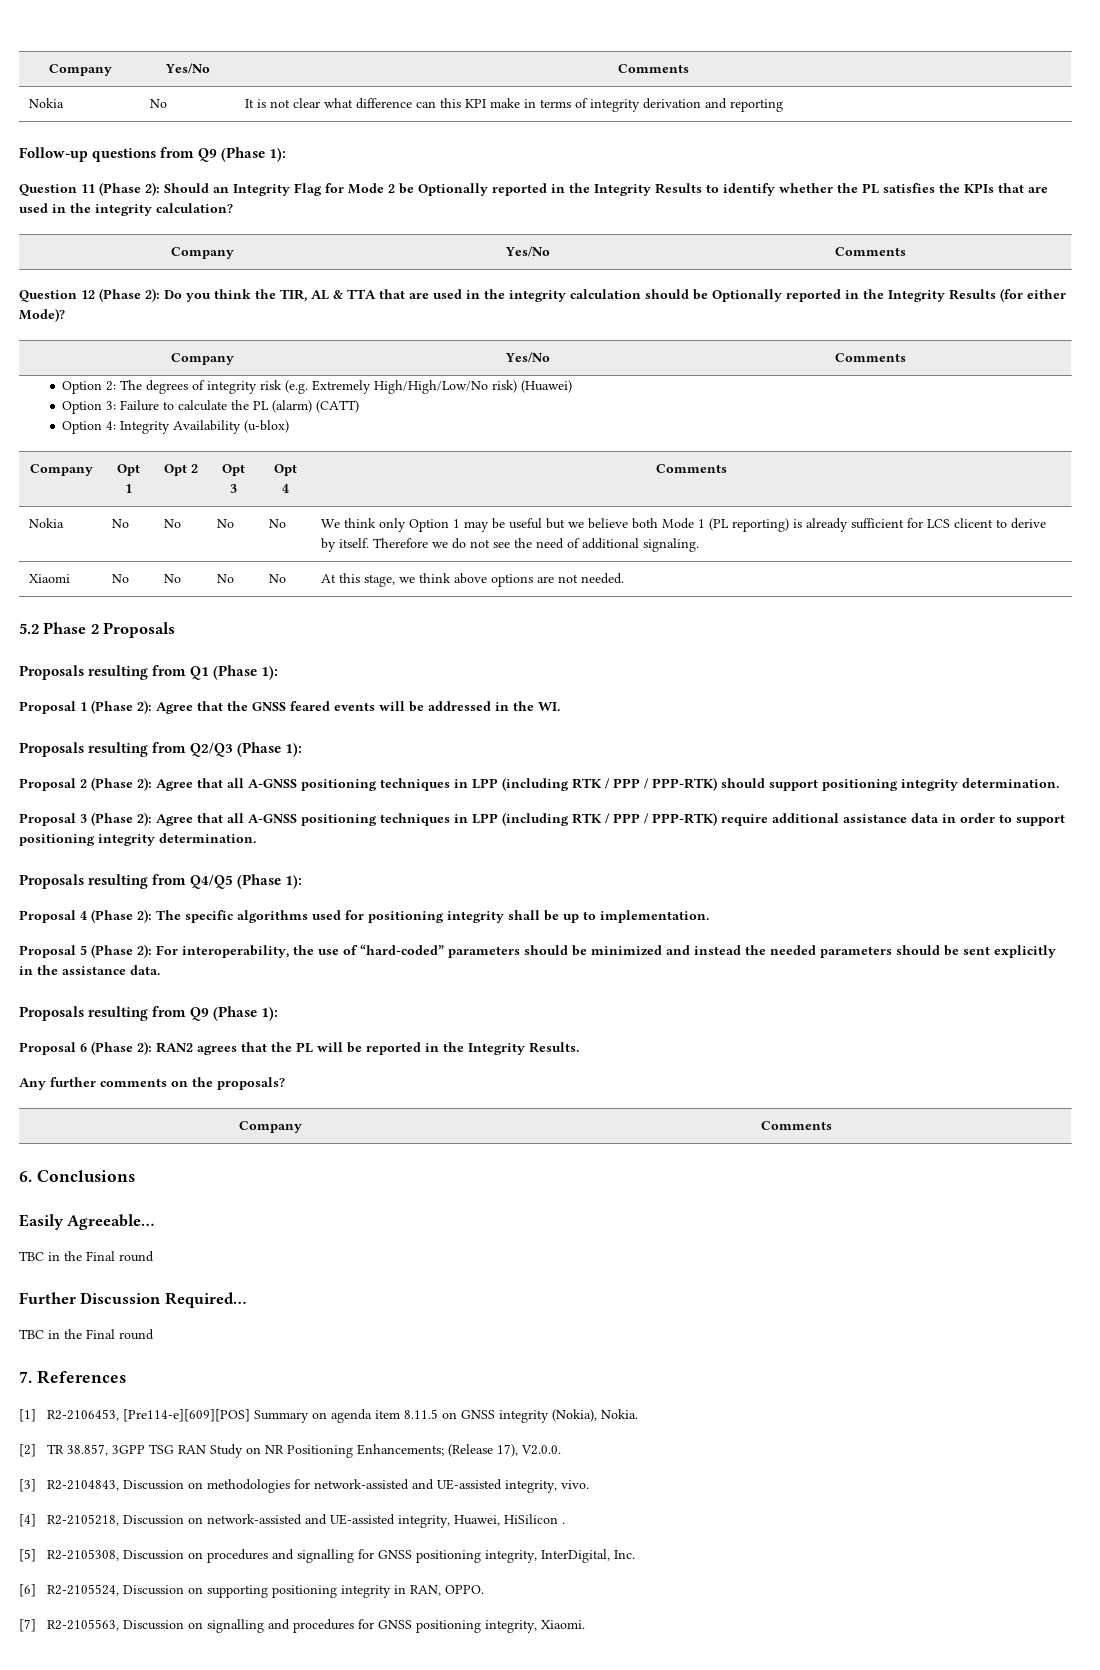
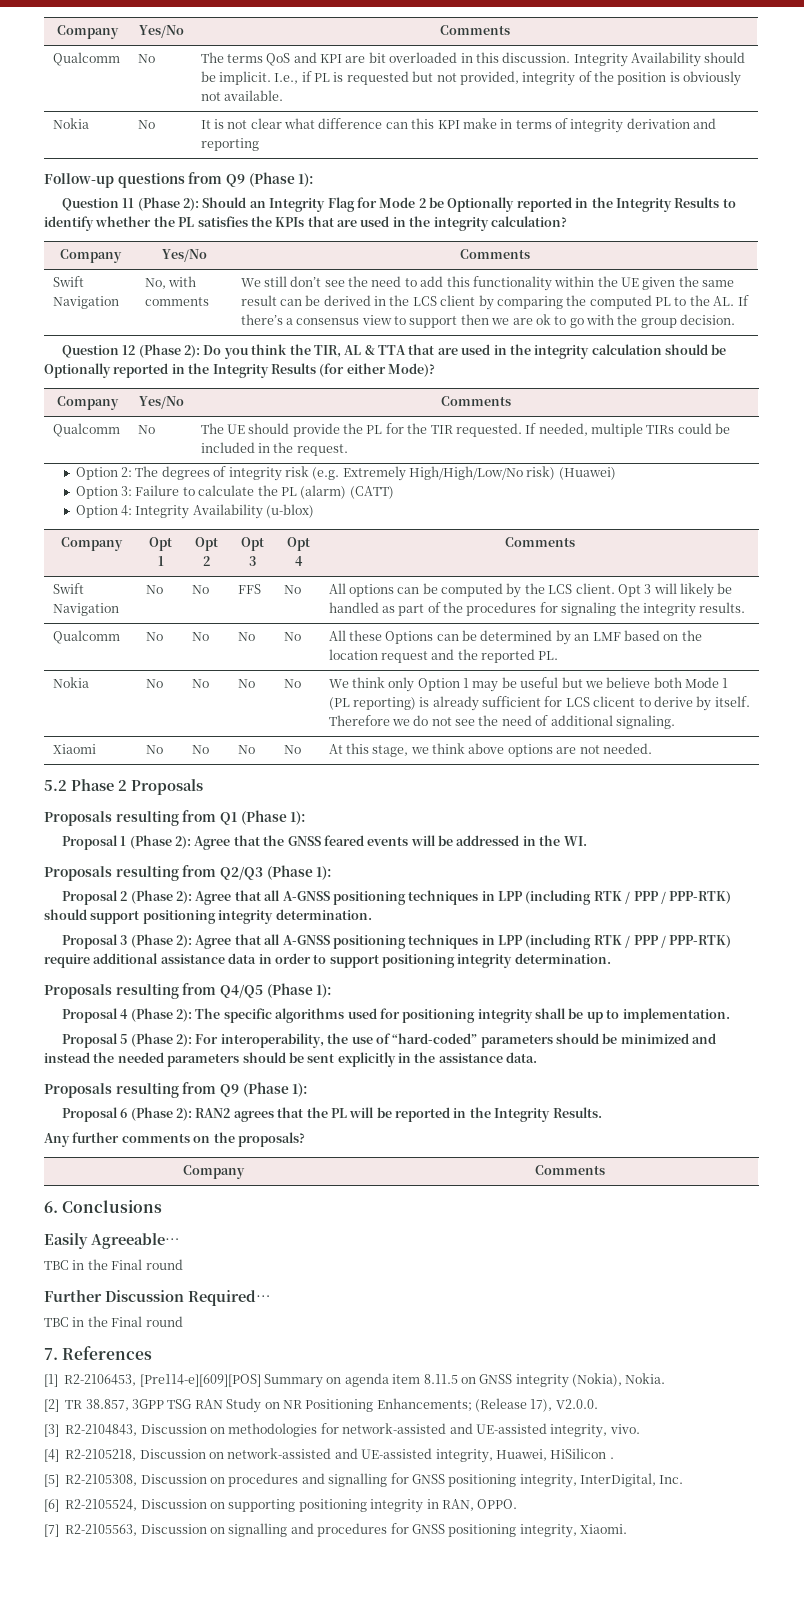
[48,64,112,76] [165,63,210,74] [617,64,689,73] Company | Yes/No | Comments -> [56,25,119,39] [138,25,184,38] [440,25,510,35] [52,52,120,66] [137,54,155,63] [200,52,746,67] [200,71,742,86] [200,90,283,101] Company | Yes/No | Comments // Qualcomm | No | The terms QoS and KPI are bit overloaded in this discussion. Integrity Availability should be implicit. I.e., if PL is requested but not provided, integrity of the position is obviously not available.
(906, 251) none -> [52,276,84,287] [52,296,119,309] [144,276,196,289] [144,297,209,306] [240,276,735,291] [240,295,749,310] [240,314,736,328] // Swift Navigation | No, with comments | We still don’t see the need to add this functionality within the UE given the same result can be derived in the LCS client by comparing the computed PL to the AL. If there’s a consensus view to support then we are ok to go with the group decision.
(906, 357) none -> [52,423,120,437] [137,425,155,434] [200,423,731,437] [200,442,348,456] // Qualcomm | No | The UE should provide the PL for the TIR requested. If needed, multiple TIRs could be included in the request.
(727, 468) none -> [52,583,84,594] [52,603,119,616] [145,585,163,594] [191,585,209,594] [237,584,261,594] [283,585,301,594] [328,583,733,598] [328,602,746,617] [52,630,120,644] [145,632,163,641] [191,632,209,641] [237,632,255,641] [283,632,301,641] [328,630,702,645] [328,649,559,663] // Swift Navigation | No | No | FFS | No | All options can be computed by the LCS client. Opt 3 will likely be handled as part of the procedures for signaling the integrity results. // Qualcomm | No | No | No | No | All these Options can be determined by an LMF based on the location request and the reported PL.

